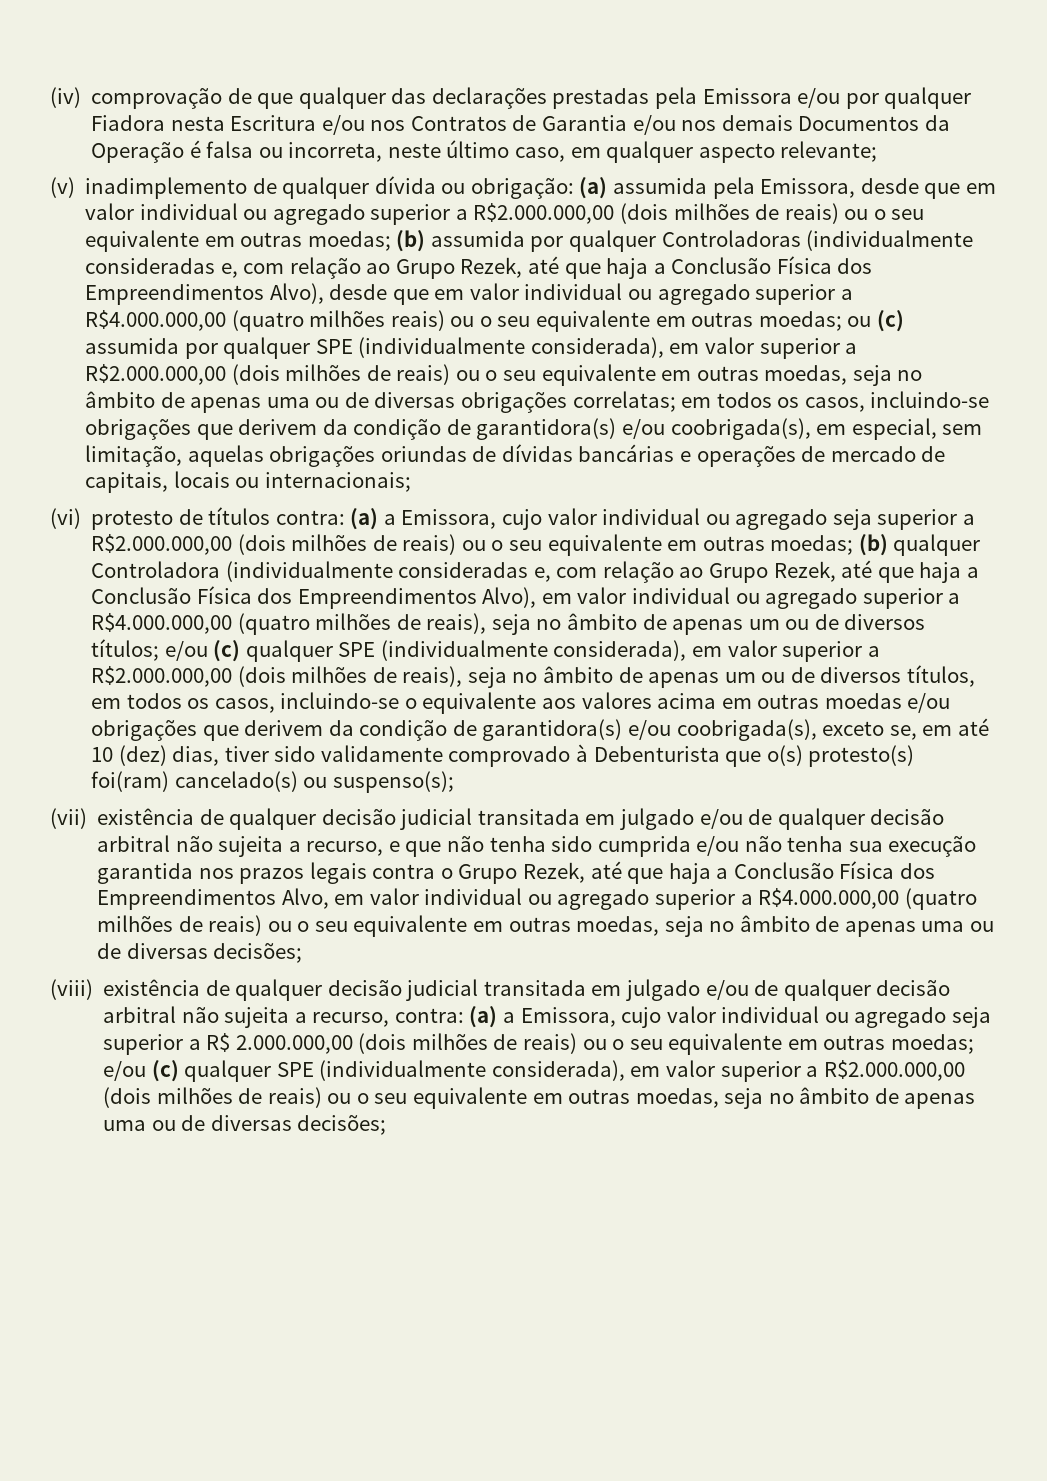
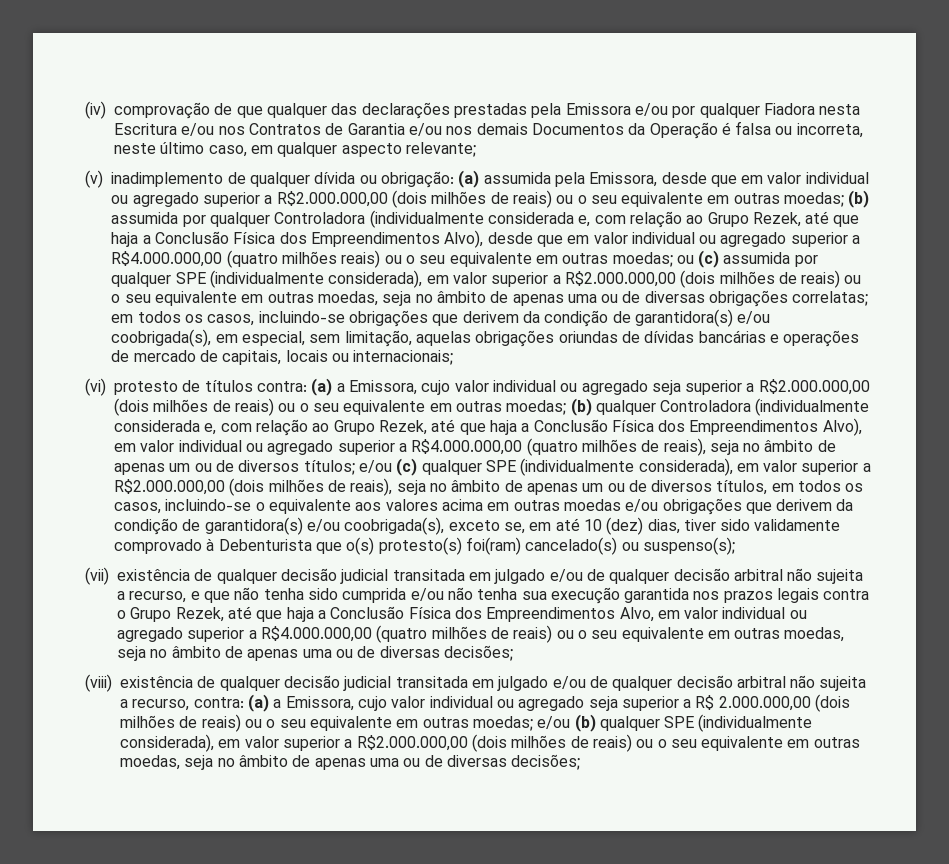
[661,230,974,251] [85,258,216,274] Controladoras (individualmente consideradas -> [274,210,574,228] Controladora (individualmente considerada
[398,562,529,578] consideradas -> [114,420,200,432] considerada
[151,1060,179,1082] (c) -> [574,714,596,732] (b)

